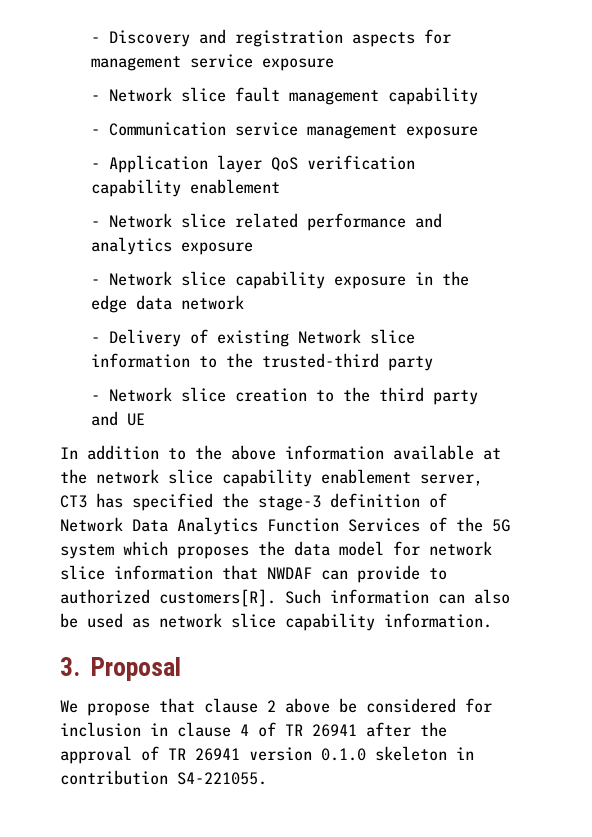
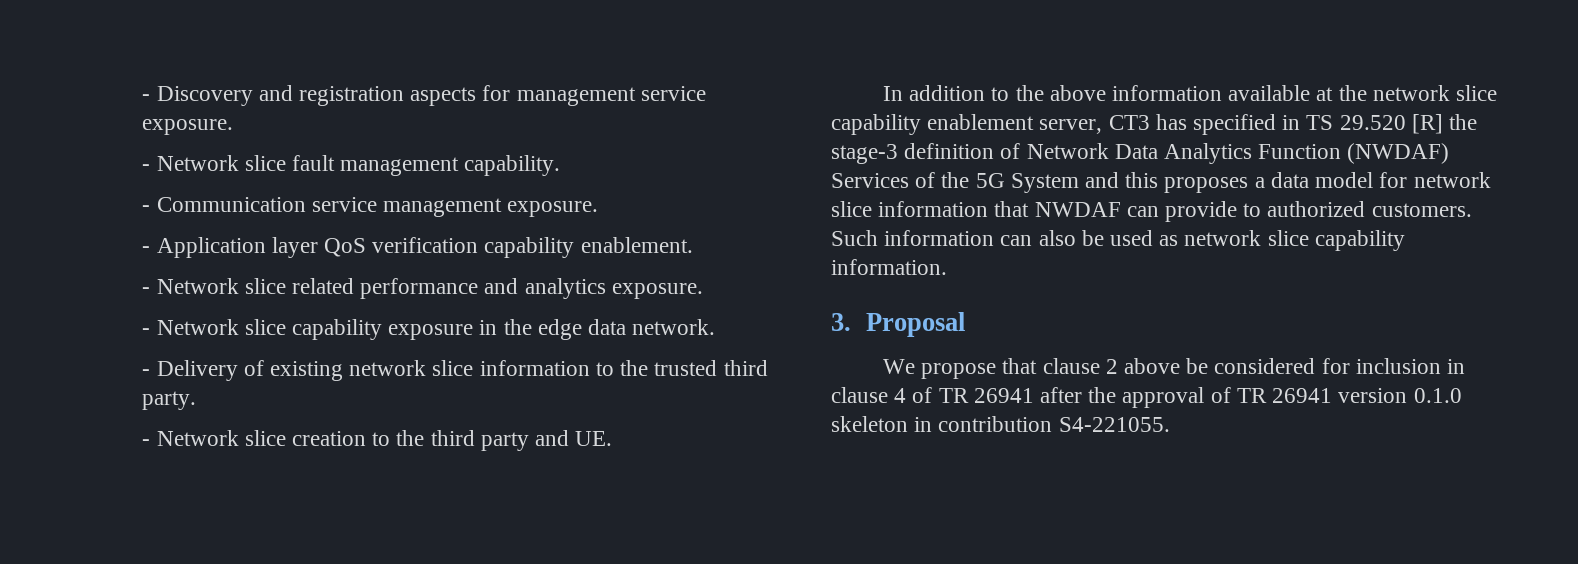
[262,58,335,71] exposure -> [142,119,234,135] exposure.
[388,87,479,105] capability -> [464,155,561,176] capability.
[406,126,479,139] exposure -> [507,201,599,217] exposure.
[190,179,281,194] enablement -> [580,237,693,253] enablement.
[181,242,254,255] exposure -> [611,283,703,299] exposure.
[181,295,245,310] network -> [632,319,716,335] network.
[298,329,362,344] Network -> [349,360,427,376] network
[262,353,434,371] trusted-third party -> [654,360,768,376] [142,391,197,410] trusted third party.
[127,413,146,426] UE -> [575,431,613,446] UE.
(213, 502) none -> [1282,114,1443,134] in TS 29.520 [R]
(339, 525) none -> [1347,143,1450,164] (NWDAF)
[60,541,285,559] system which proposes the -> [1010,172,1265,193] System and this proposes a
[159,589,276,607] customers[R]. -> [1371,203,1472,217] customers.

